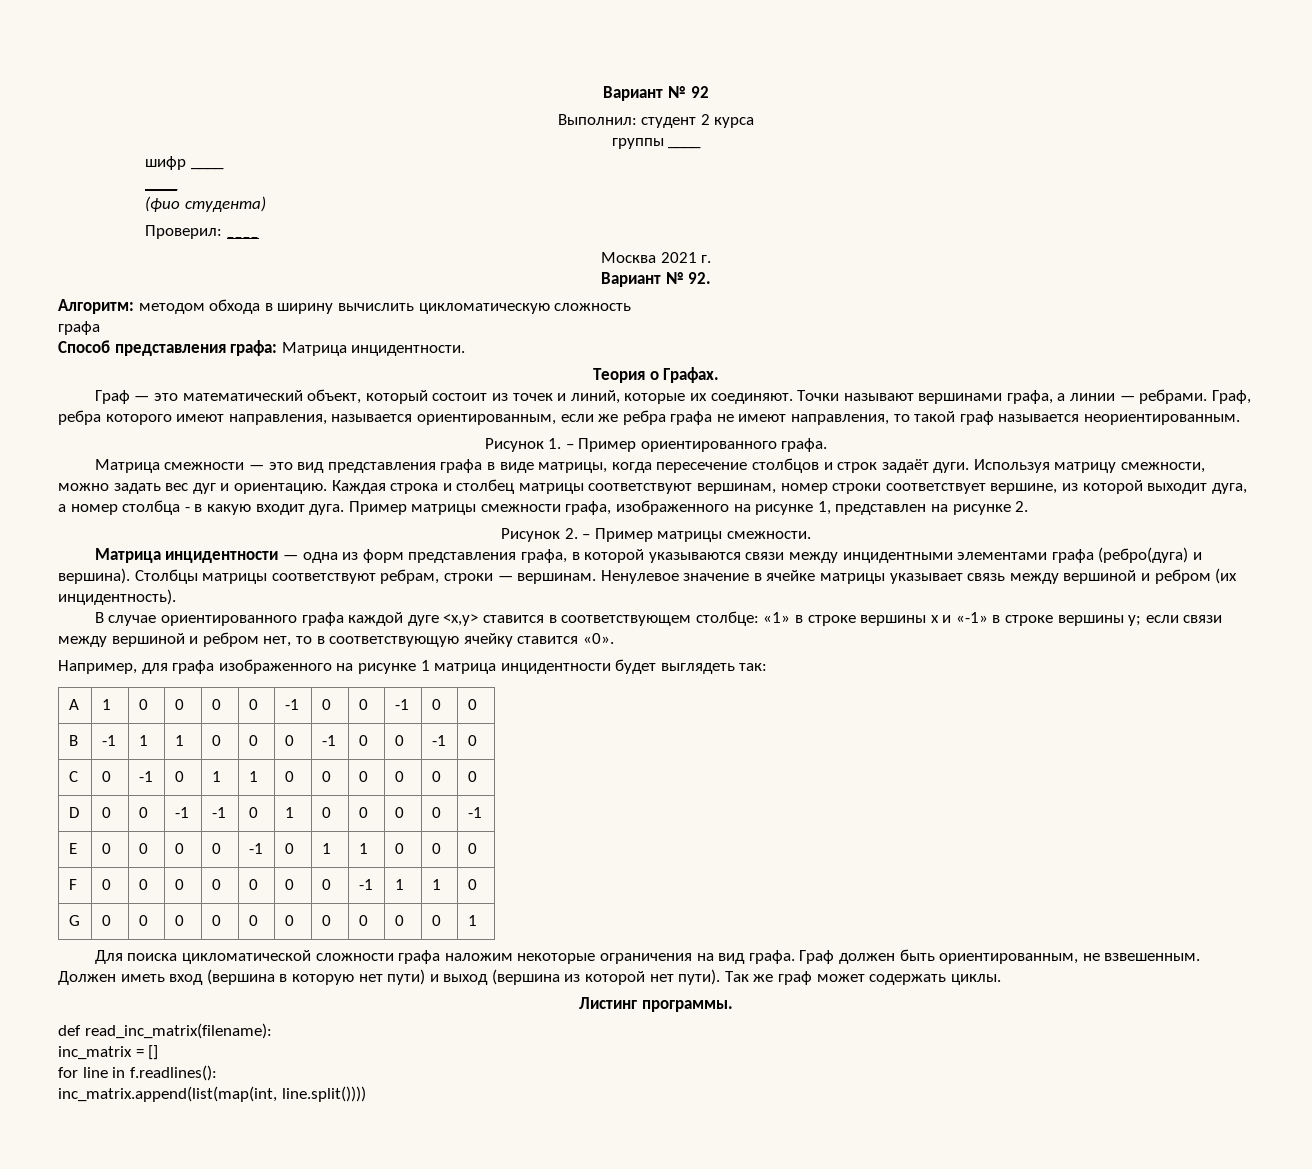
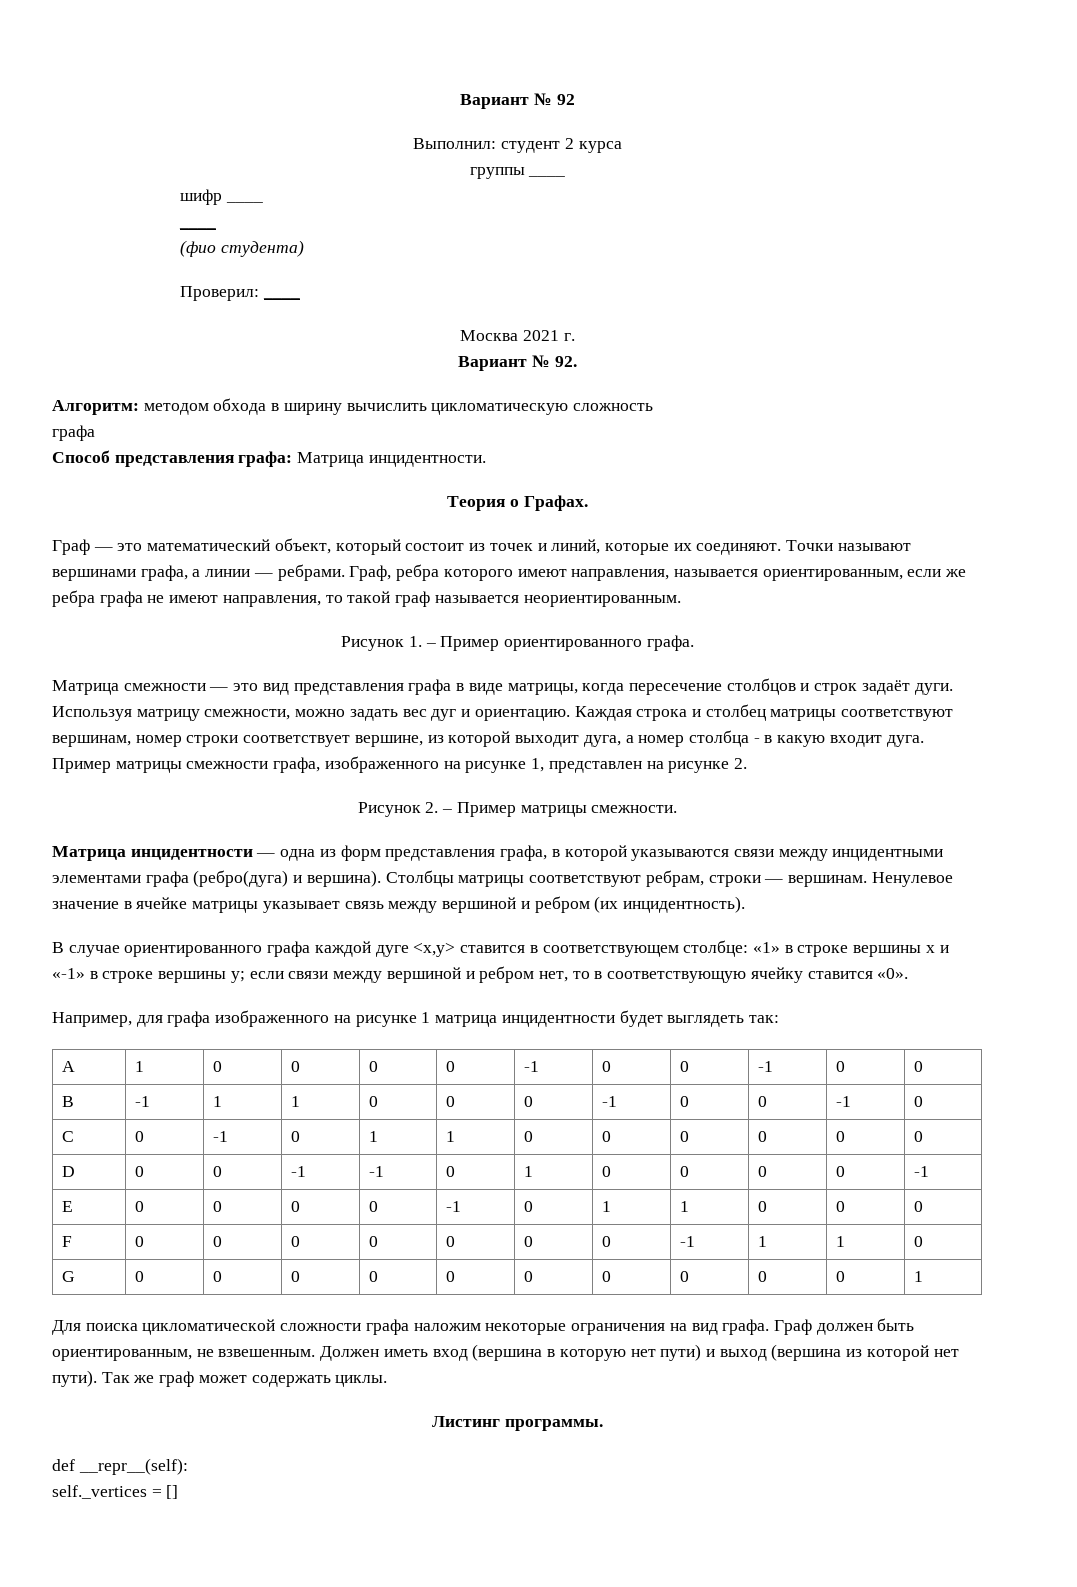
[84,1023,272,1039] [58,1046,132,1060] read_inc_matrix(filename): // inc_matrix -> [78,1458,188,1475] [52,1485,147,1499] __repr__(self): // self._vertices
[58,1065,217,1081] [58,1086,366,1102] // for line in f.readlines(): // inc_matrix.append(list(map(int, line.split()))) -> (179, 1492) none

